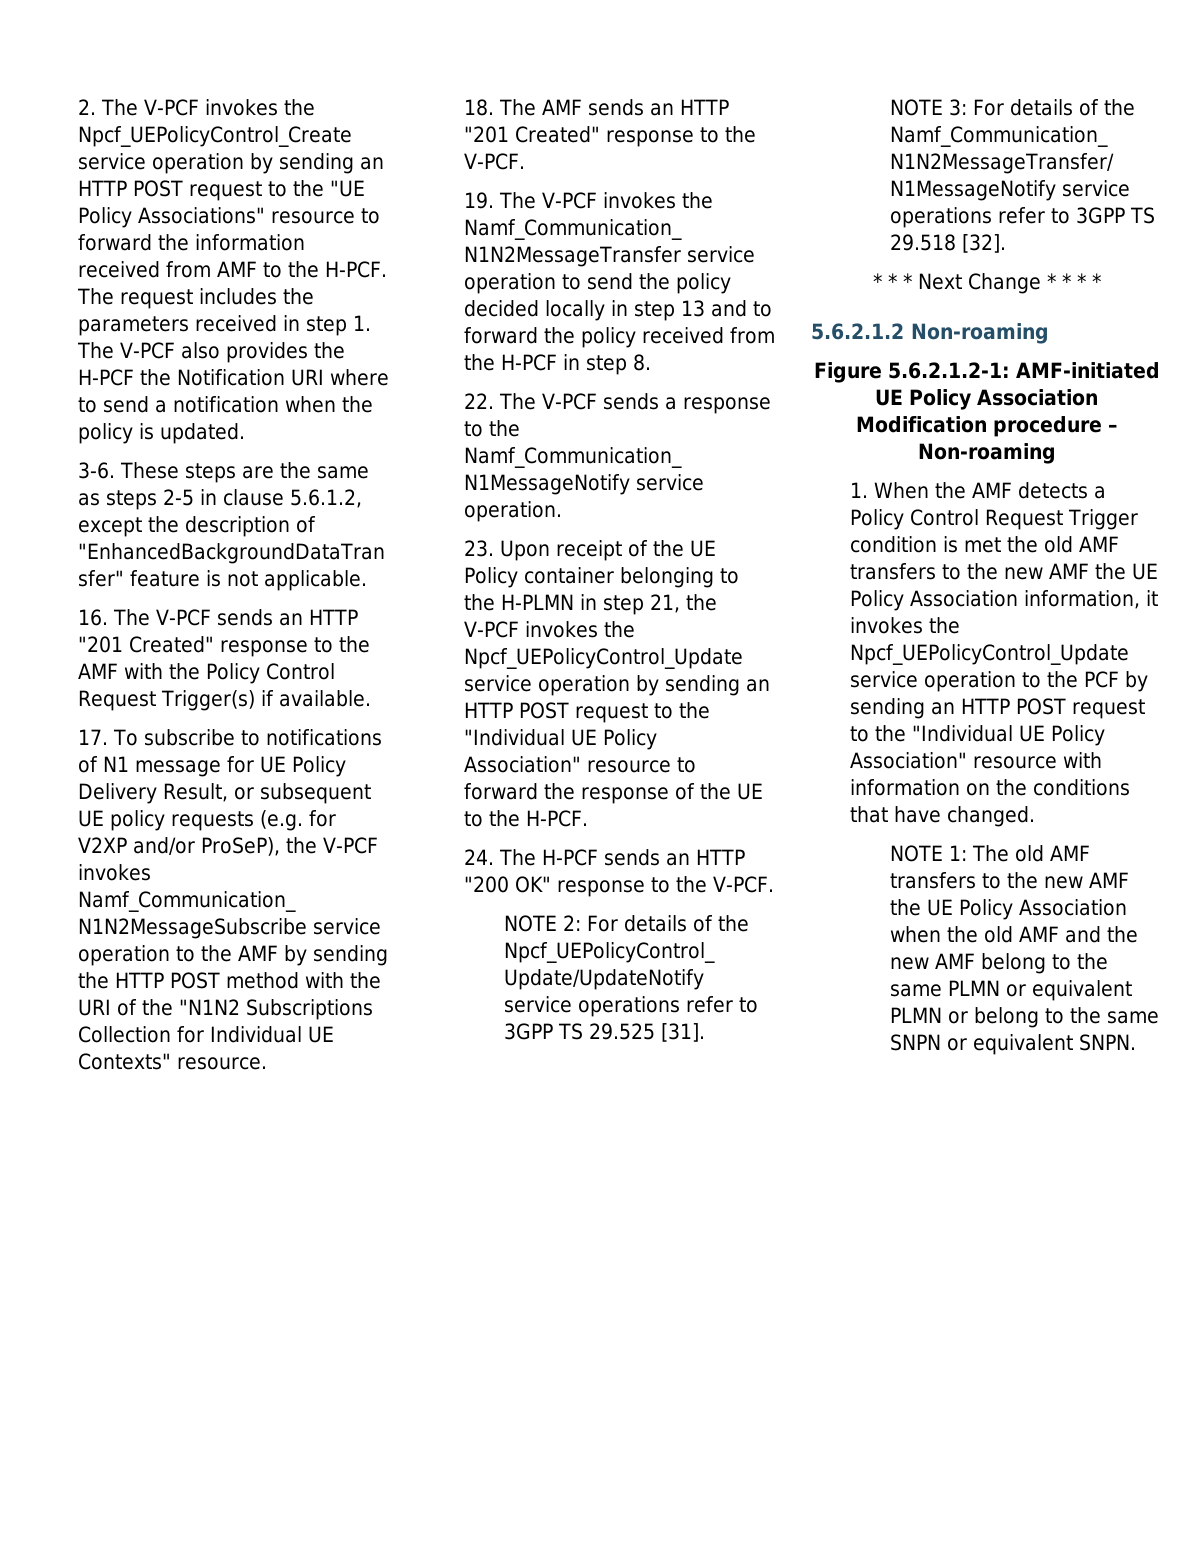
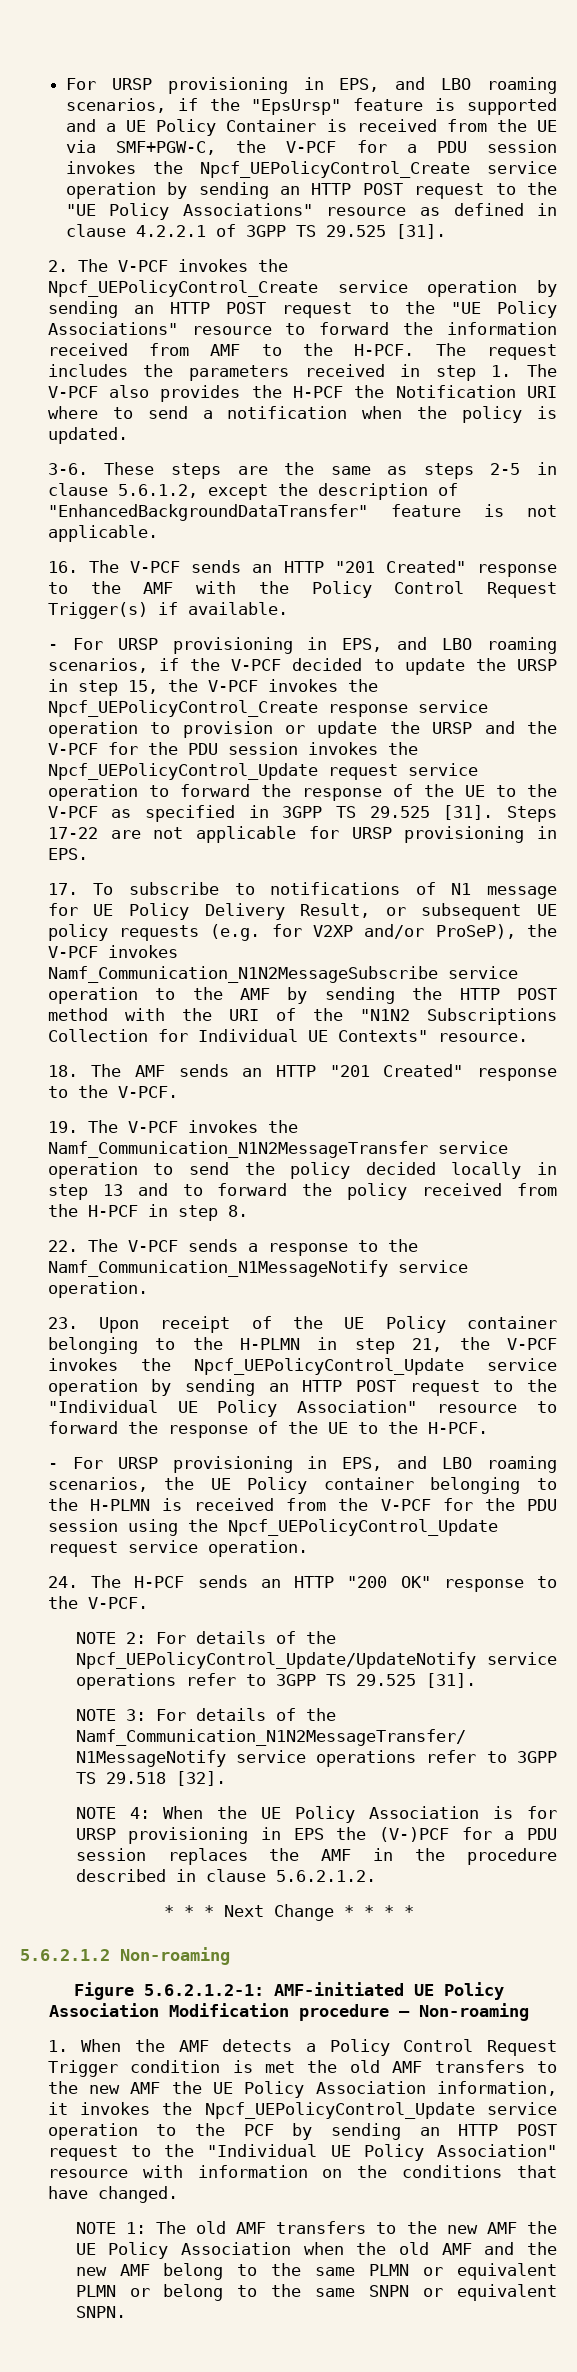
(78, 107) none -> [65,77,557,94] [65,98,557,115] [65,119,557,136] [65,140,557,155] [65,161,557,178] [65,182,557,199] [65,203,557,220] [65,224,446,239] For URSP provisioning in EPS, and LBO roaming scenarios, if the "EpsUrsp" feature is supported and a UE Policy Container is received from the UE via SMF+PGW-C, the V-PCF for a PDU session invokes the Npcf_UEPolicyControl_Create service operation by sending an HTTP POST request to the "UE Policy Associations" resource as defined in clause 4.2.2.1 of 3GPP TS 29.525 [31]. //
(372, 698) none -> [47,637,557,654] [47,658,557,675] [47,679,378,696] [47,700,488,717] [47,721,557,738] [47,742,418,755] [47,763,478,780] [47,784,557,801] [47,805,557,822] [47,826,558,843] [47,848,88,860] // - For URSP provisioning in EPS, and LBO roaming scenarios, if the V-PCF decided to update the URSP in step 15, the V-PCF invokes the Npcf_UEPolicyControl_Create response service operation to provision or update the URSP and the V-PCF for the PDU session invokes the Npcf_UEPolicyControl_Update request service operation to forward the response of the UE to the V-PCF as specified in 3GPP TS 29.525 [31]. Steps 17-22 are not applicable for URSP provisioning in EPS.
(589, 818) none -> [47,1456,557,1473] [47,1477,557,1494] [47,1498,558,1511] [47,1519,498,1536] [47,1540,308,1557] // - For URSP provisioning in EPS, and LBO roaming scenarios, the UE Policy container belonging to the H-PLMN is received from the V-PCF for the PDU session using the Npcf_UEPolicyControl_Update request service operation.
(1006, 243) none -> [75,1806,557,1823] [75,1827,557,1844] [75,1848,557,1865] [75,1869,376,1882] // NOTE 4: When the UE Policy Association is for URSP provisioning in EPS the (V-)PCF for a PDU session replaces the AMF in the procedure described in clause 5.6.2.1.2.

